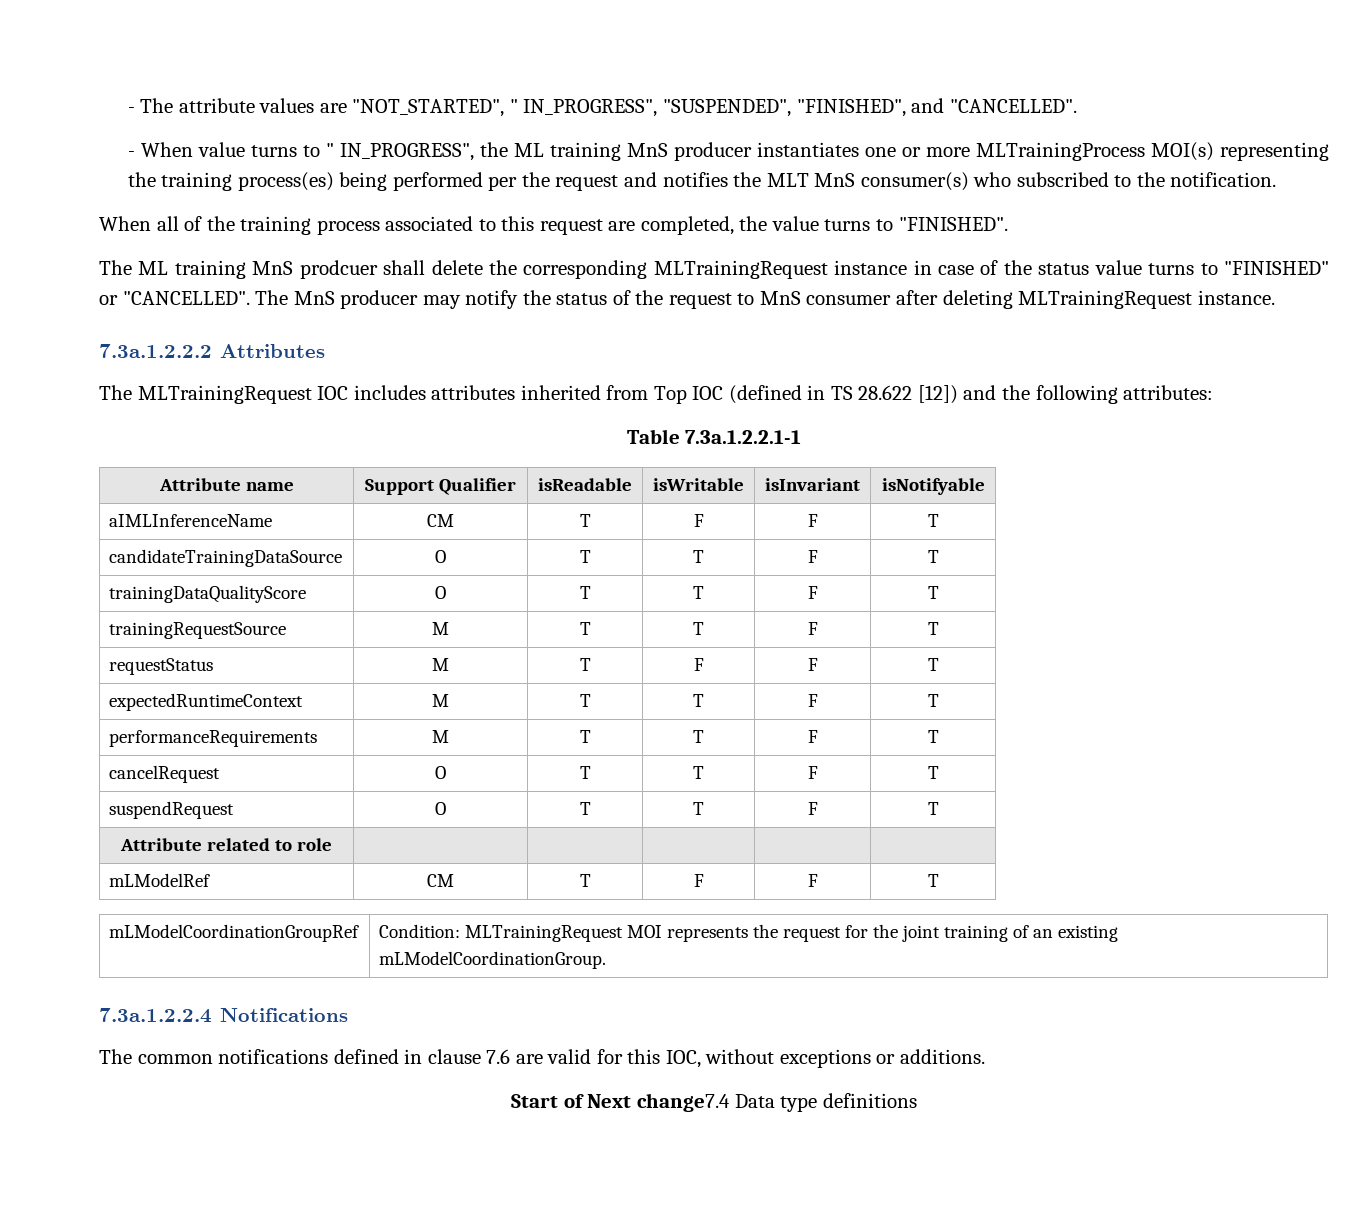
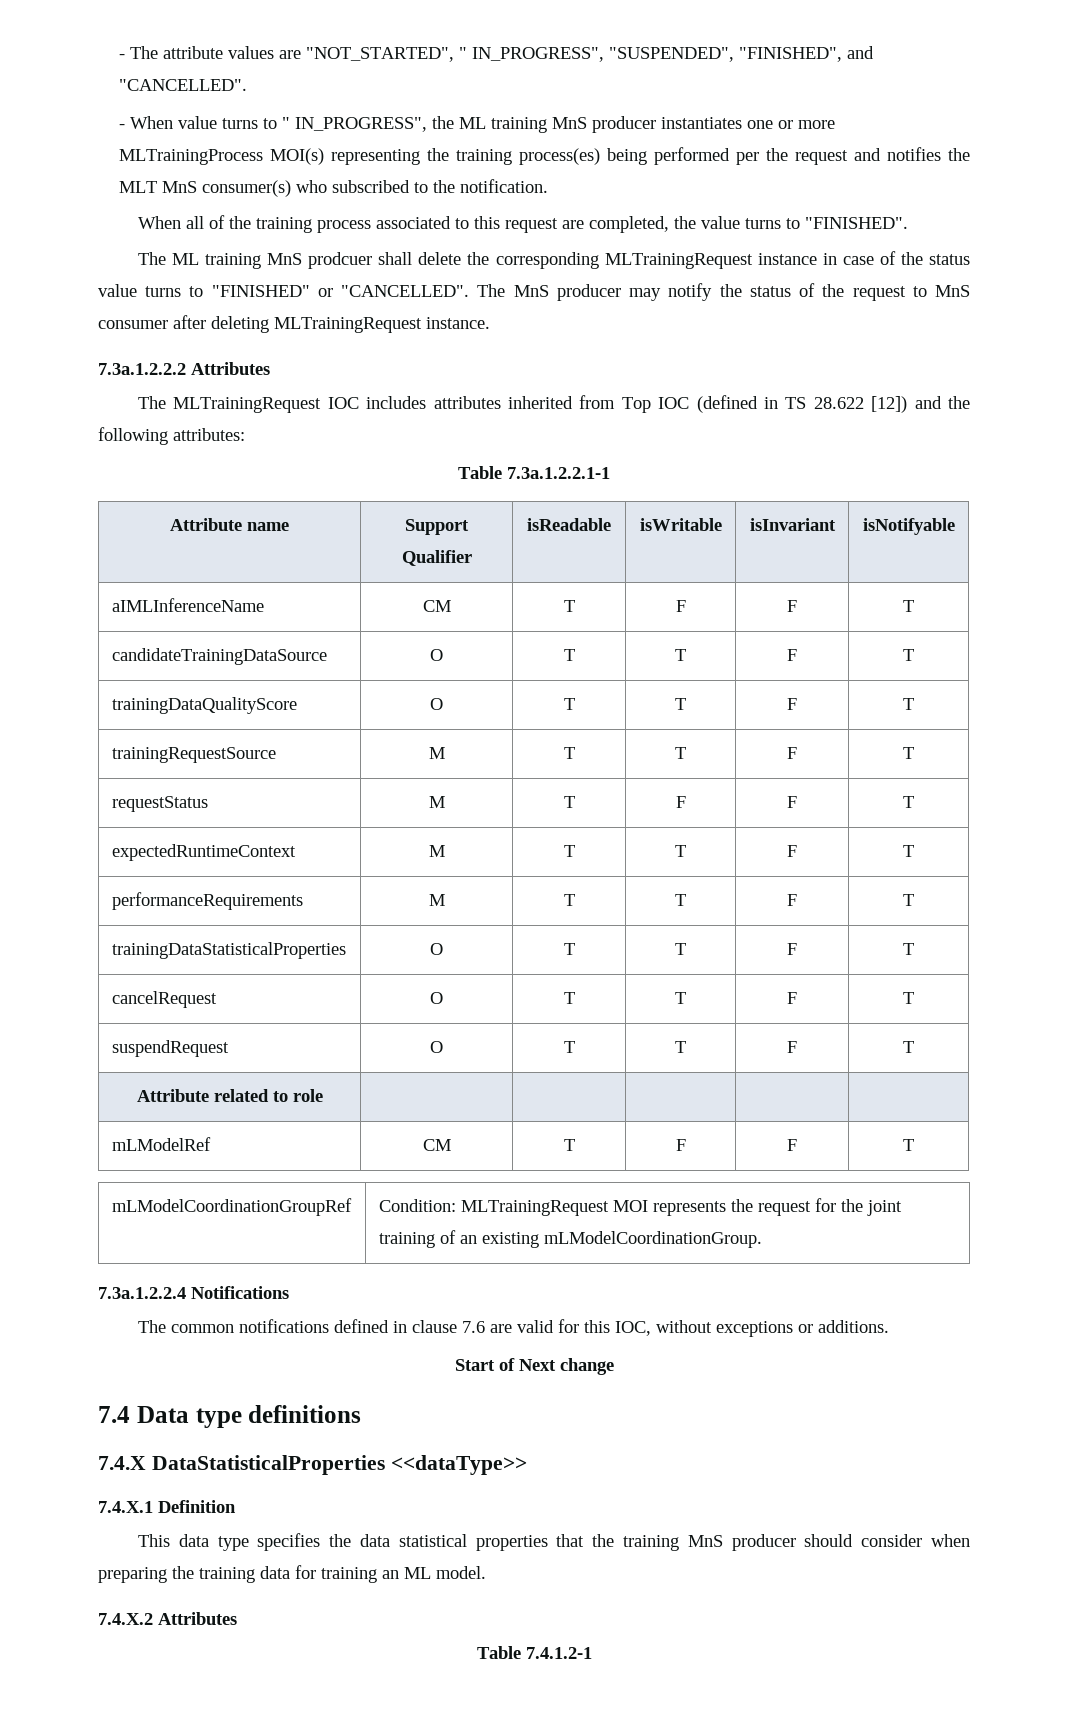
(939, 736) none -> [111,942,346,959] [430,943,443,955] [563,943,575,955] [675,943,686,955] [787,943,797,955] [903,943,914,955] // trainingDataStatisticalProperties | O | T | T | F | T
[637,1093,730,1112] change7.4 -> [559,1358,614,1375] [98,1406,130,1423] change // 7.4
(917, 1100) none -> [98,1455,527,1475] [98,1500,236,1513] [137,1533,971,1551] [98,1565,486,1583] [98,1612,237,1625] [476,1646,592,1659] // 7.4.X DataStatisticalProperties <<dataType>> // 7.4.X.1 Definition // This data type specifies the data statistical properties that the training MnS producer should consider when preparing the training data for training an ML model. // 7.4.X.2 Attributes // Table 7.4.1.2-1

